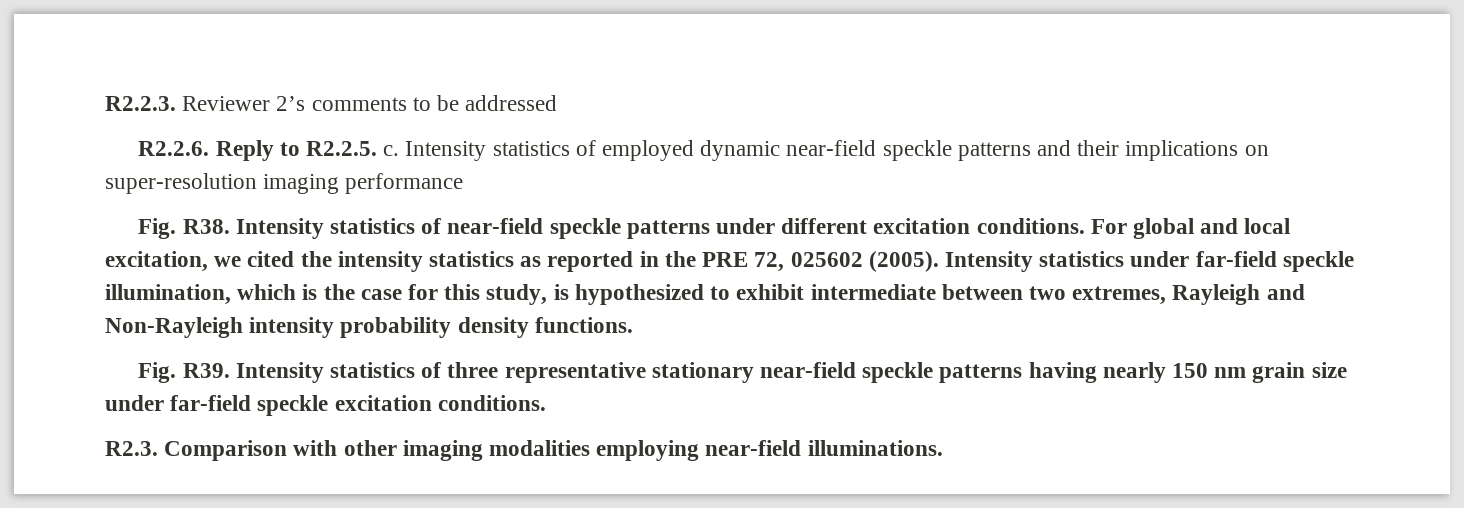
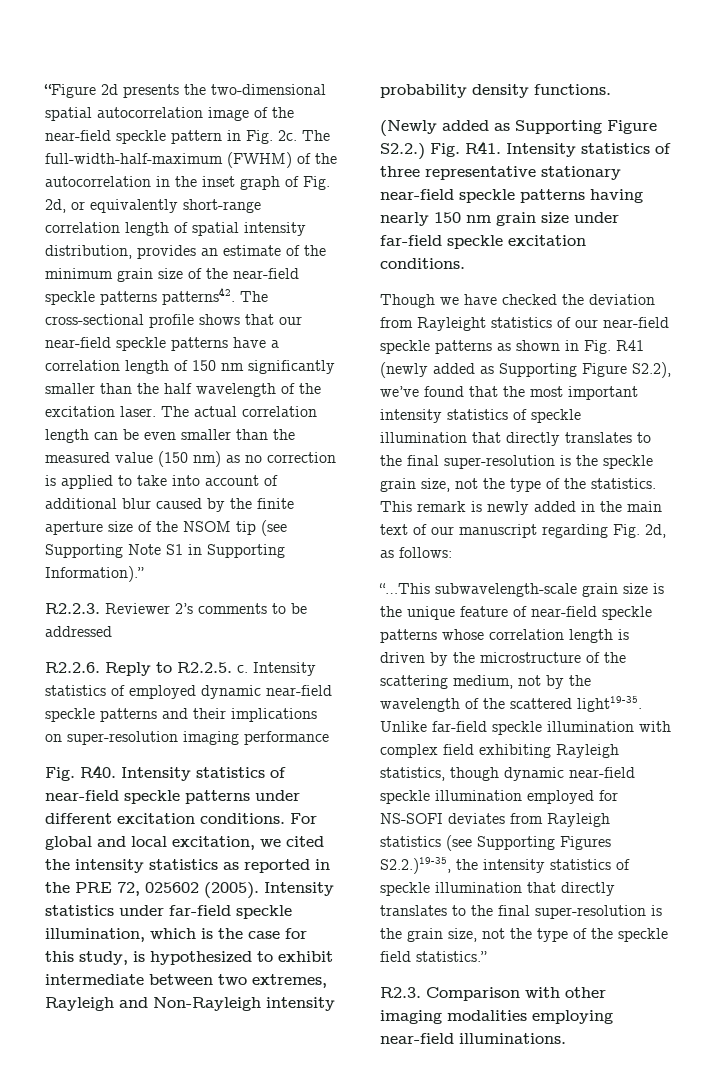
(105, 103) none -> [44,84,326,98] [45,107,294,121] [45,130,330,144] [45,152,337,168] [45,176,330,190] [45,199,261,213] [45,222,306,236] [45,245,326,259] [45,268,299,282] [45,287,268,305] [45,314,302,328] [45,337,279,351] [45,360,335,374] [45,383,321,397] [45,406,317,417] [45,429,295,443] [45,451,336,467] [45,475,278,489] [45,498,294,512] [45,520,287,536] [45,544,285,558] [45,566,144,582] “Figure 2d presents the two-dimensional spatial autocorrelation image of the near-field speckle pattern in Fig. 2c. The full-width-half-maximum (FWHM) of the autocorrelation in the inset graph of Fig. 2d, or equivalently short-range correlation length of spatial intensity distribution, provides an estimate of the minimum grain size of the near-field speckle patterns patterns42. The cross-sectional profile shows that our near-field speckle patterns have a correlation length of 150 nm significantly smaller than the half wavelength of the excitation laser. The actual correlation length can be even smaller than the measured value (150 nm) as no correction is applied to take into account of additional blur caused by the finite aperture size of the NSOM tip (see Supporting Note S1 in Supporting Information).” //
[182,219,230,234] R38. -> [80,765,116,778] R40.
[138,362,230,383] Fig. R39. -> [380,120,657,136] [380,141,501,160] (Newly added as Supporting Figure S2.2.) Fig. R41.
(546, 403) none -> [380,294,655,308] [380,317,669,331] [380,340,644,354] [380,362,671,378] [380,386,638,400] [380,409,581,423] [380,432,651,446] [380,455,653,469] [380,478,656,492] [380,501,662,515] [380,524,666,538] [380,547,452,558] [379,583,664,597] [380,606,652,620] [380,629,629,643] [380,652,626,666] [380,675,591,689] [380,696,642,712] [380,721,671,735] [380,744,619,758] [380,767,635,781] [380,790,618,804] [380,813,610,827] [380,835,611,851] [380,857,630,874] [380,882,615,896] [380,905,662,919] [380,928,668,942] [380,951,487,962] // Though we have checked the deviation from Rayleight statistics of our near-field speckle patterns as shown in Fig. R41 (newly added as Supporting Figure S2.2), we’ve found that the most important intensity statistics of speckle illumination that directly translates to the final super-resolution is the speckle grain size, not the type of the statistics. This remark is newly added in the main text of our manuscript regarding Fig. 2d, as follows: // “…This subwavelength-scale grain size is the unique feature of near-field speckle patterns whose correlation length is driven by the microstructure of the scattering medium, not by the wavelength of the scattered light19-35. Unlike far-field speckle illumination with complex field exhibiting Rayleigh statistics, though dynamic near-field speckle illumination employed for NS-SOFI deviates from Rayleigh statistics (see Supporting Figures S2.2.)19-35, the intensity statistics of speckle illumination that directly translates to the final super-resolution is the grain size, not the type of the speckle field statistics.”

